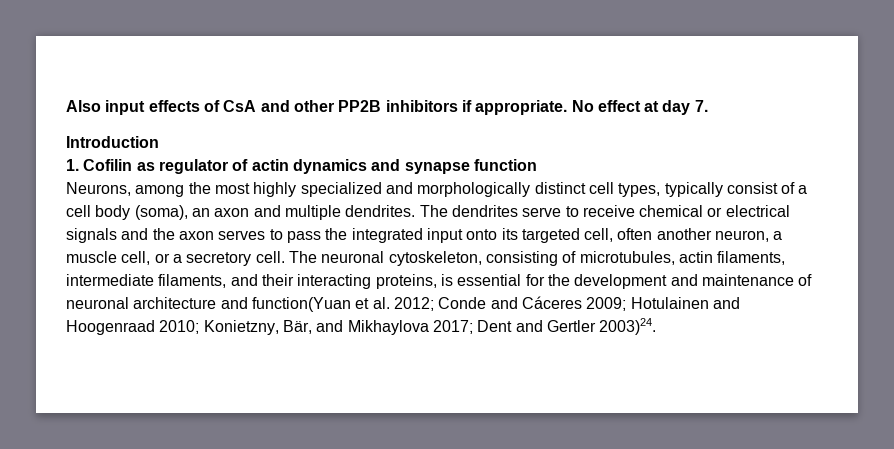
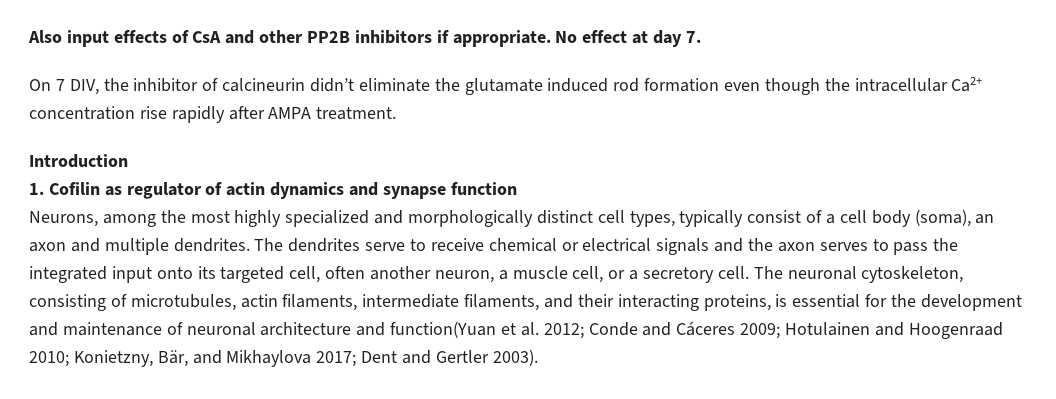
(708, 106) none -> [29,77,983,95] [29,106,397,123] // On 7 DIV, the inhibitor of calcineurin didn’t eliminate the glutamate induced rod formation even though the intracellular Ca2+ concentration rise rapidly after AMPA treatment.
[599,318,657,335] 2003)24. -> [492,349,538,366] 2003).

